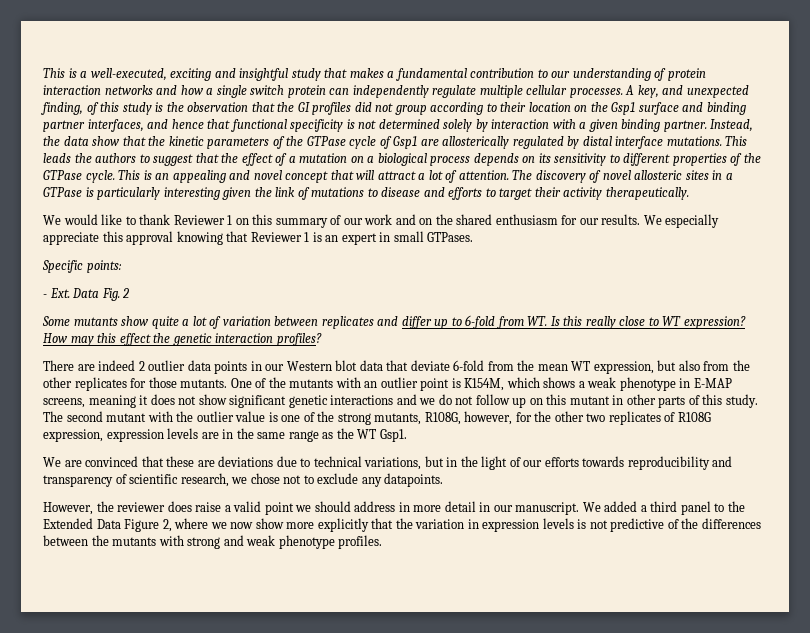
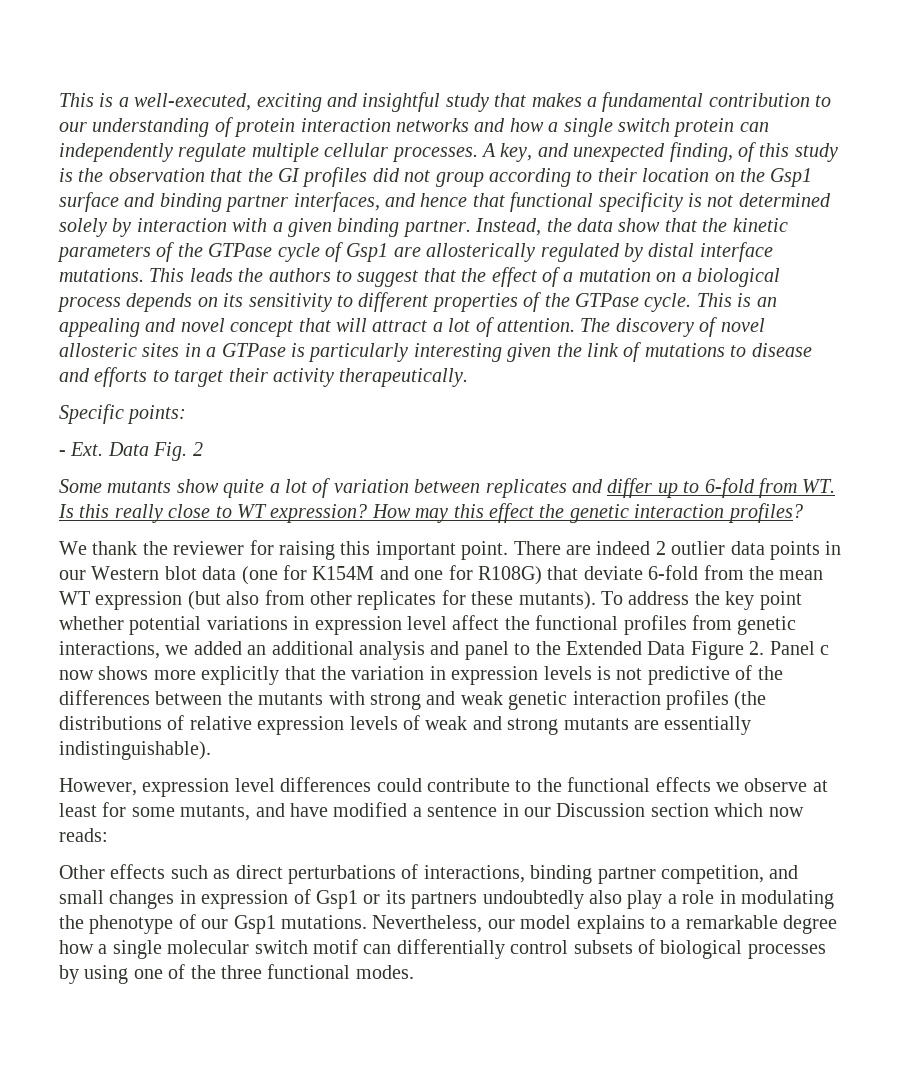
[43,214,720,228] [43,231,474,245] // We would like to thank Reviewer 1 on this summary of our work and on the shared enthusiasm for our results. We especially appreciate this approval knowing that Reviewer 1 is an expert in small GTPases. -> (469, 377) none
(322, 339) none -> [59,540,509,560] We thank the reviewer for raising this important point.
(383, 365) none -> [241,565,542,585] (one for K154M and one for R108G)
[593,360,677,374] expression, but -> [95,591,221,610] expression (but
[732,360,750,371] the -> (305, 597) none
[148,377,732,391] [43,394,758,408] [43,411,711,425] [43,428,407,442] [43,456,733,470] [43,473,444,487] [43,501,678,515] those mutants. One of the mutants with an outlier point is K154M, which shows a weak phenotype in E-MAP screens, meaning it does not show significant genetic interactions and we do not follow up on this mutant in other parts of this study. The second mutant with the outlier value is one of the strong mutants, R108G, however, for the other two replicates of R108G expression, expression levels are in the same range as the WT Gsp1. // We are convinced that these are deviations due to technical variations, but in the light of our efforts towards reproducibility and transparency of scientific research, we chose not to exclude any datapoints. // However, the reviewer does raise a valid point we should address in more detail in our manuscript. We added a third -> [471,591,802,610] [59,615,797,635] [59,641,460,660] these mutants). To address the key point whether potential variations in expression level affect the functional profiles from genetic interactions, we added an additional analysis and
[162,518,284,532] 2, where we now show -> [749,641,829,655] [59,666,149,680] 2. Panel c now shows
[278,535,383,549] phenotype profiles. -> [508,690,767,710] [59,715,752,735] [59,741,211,760] [59,777,828,797] [59,802,804,821] [59,828,108,842] [59,864,799,884] [59,889,834,909] [59,914,838,934] [59,939,826,959] [59,964,414,984] genetic interaction profiles (the distributions of relative expression levels of weak and strong mutants are essentially indistinguishable). // However, expression level differences could contribute to the functional effects we observe at least for some mutants, and have modified a sentence in our Discussion section which now reads: // Other effects such as direct perturbations of interactions, binding partner competition, and small changes in expression of Gsp1 or its partners undoubtedly also play a role in modulating the phenotype of our Gsp1 mutations. Nevertheless, our model explains to a remarkable degree how a single molecular switch motif can differentially control subsets of biological processes by using one of the three functional modes.

